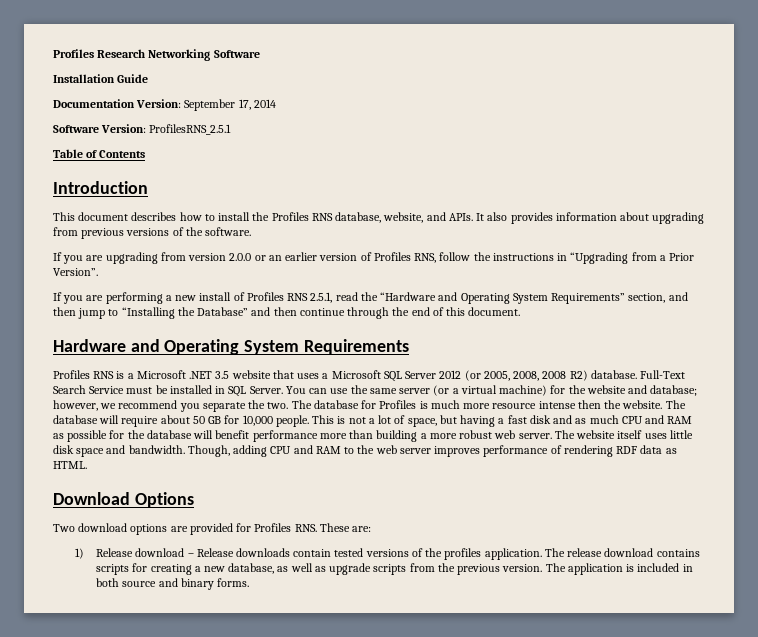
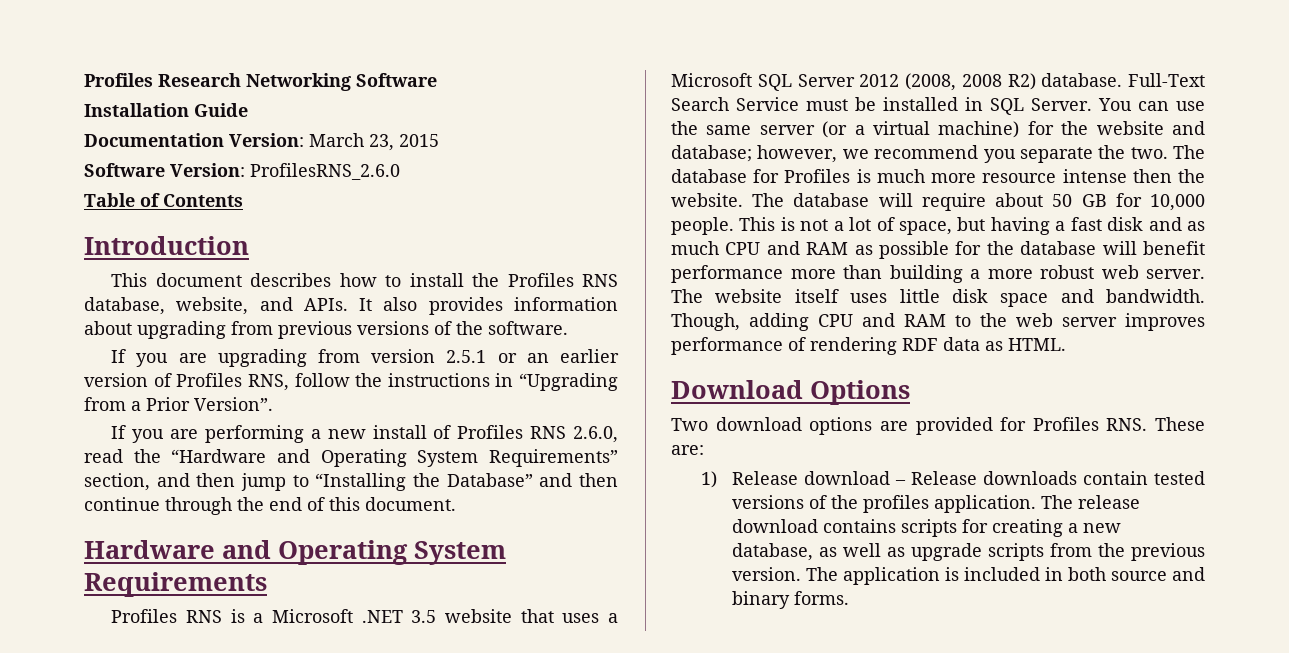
[184,99,276,111] September 17, 2014 -> [309,133,439,151] March 23, 2015
[149,124,232,135] ProfilesRNS_2.5.1 -> [250,163,400,180] ProfilesRNS_2.6.0
[229,253,252,261] 2.0.0 -> [446,350,487,363] 2.5.1
[310,292,333,303] 2.5.1, -> [573,426,618,443] 2.6.0,
[464,370,540,381] (or 2005, 2008, -> [905,73,956,91] (2008,

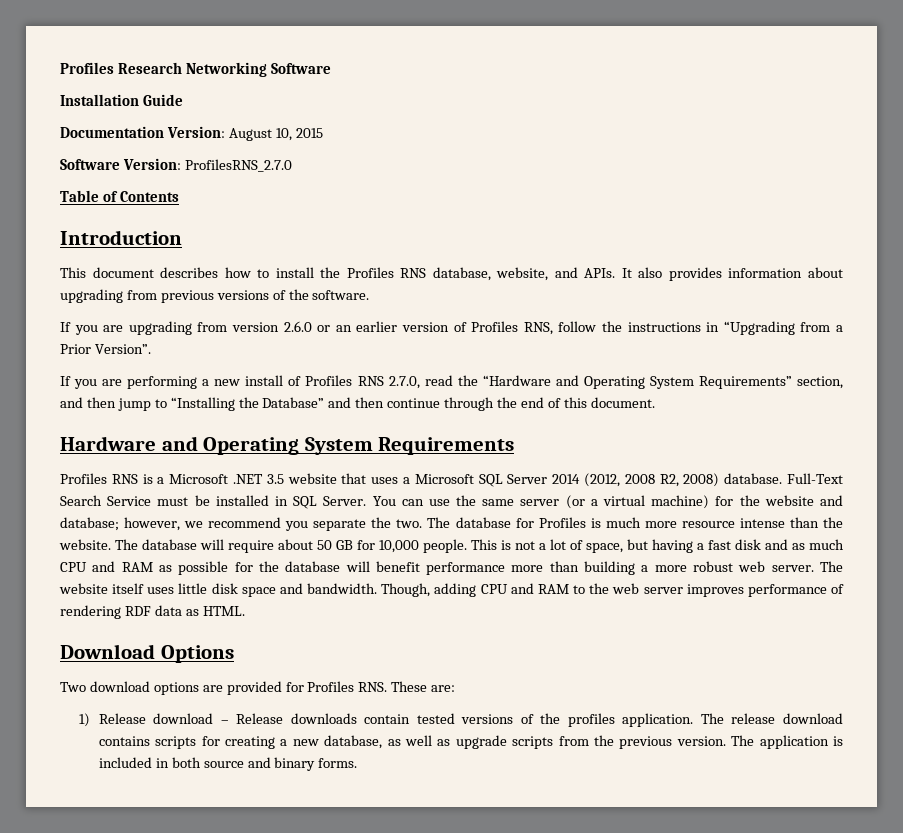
[309,133,394,151] March 23, -> [228,128,292,141] August 10,
[250,163,400,180] ProfilesRNS_2.6.0 -> [184,159,292,172] ProfilesRNS_2.7.0
[446,350,487,363] 2.5.1 -> [283,321,312,332] 2.6.0
[573,426,618,443] 2.6.0, -> [388,376,420,389] 2.7.0,
[859,73,1036,91] 2012 (2008, 2008 R2) -> [552,473,720,487] 2014 (2012, 2008 R2, 2008)
[1132,169,1172,183] then -> [789,517,819,528] than

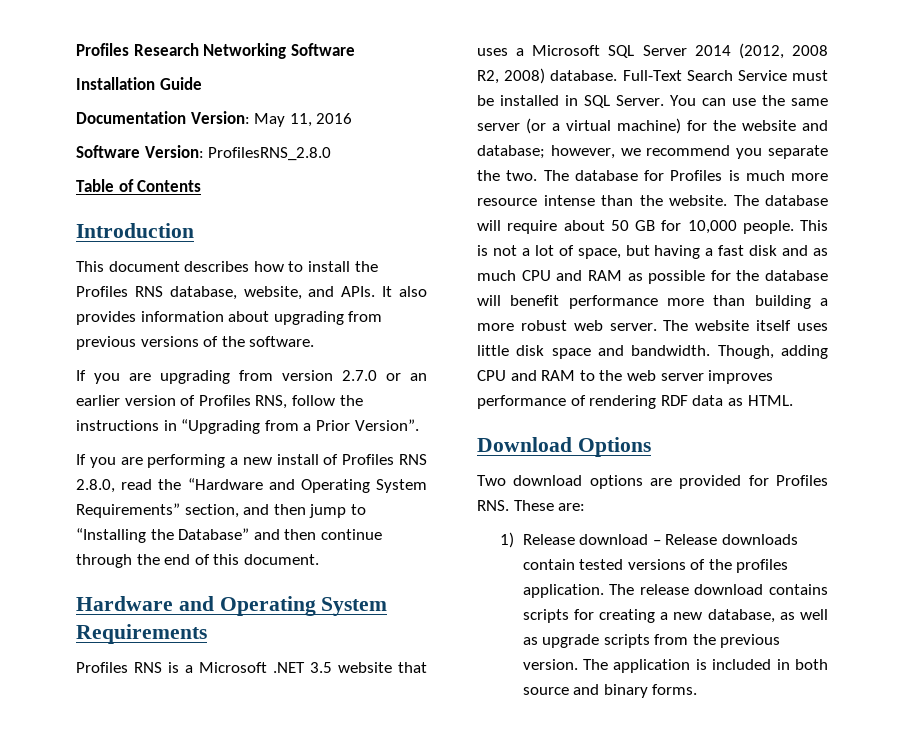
[228,128,323,141] August 10, 2015 -> [254,113,353,127] May 11, 2016
[184,159,292,172] ProfilesRNS_2.7.0 -> [208,147,332,161] ProfilesRNS_2.8.0
[283,321,312,332] 2.6.0 -> [342,370,377,381] 2.7.0
[388,376,420,389] 2.7.0, -> [76,479,115,493] 2.8.0,

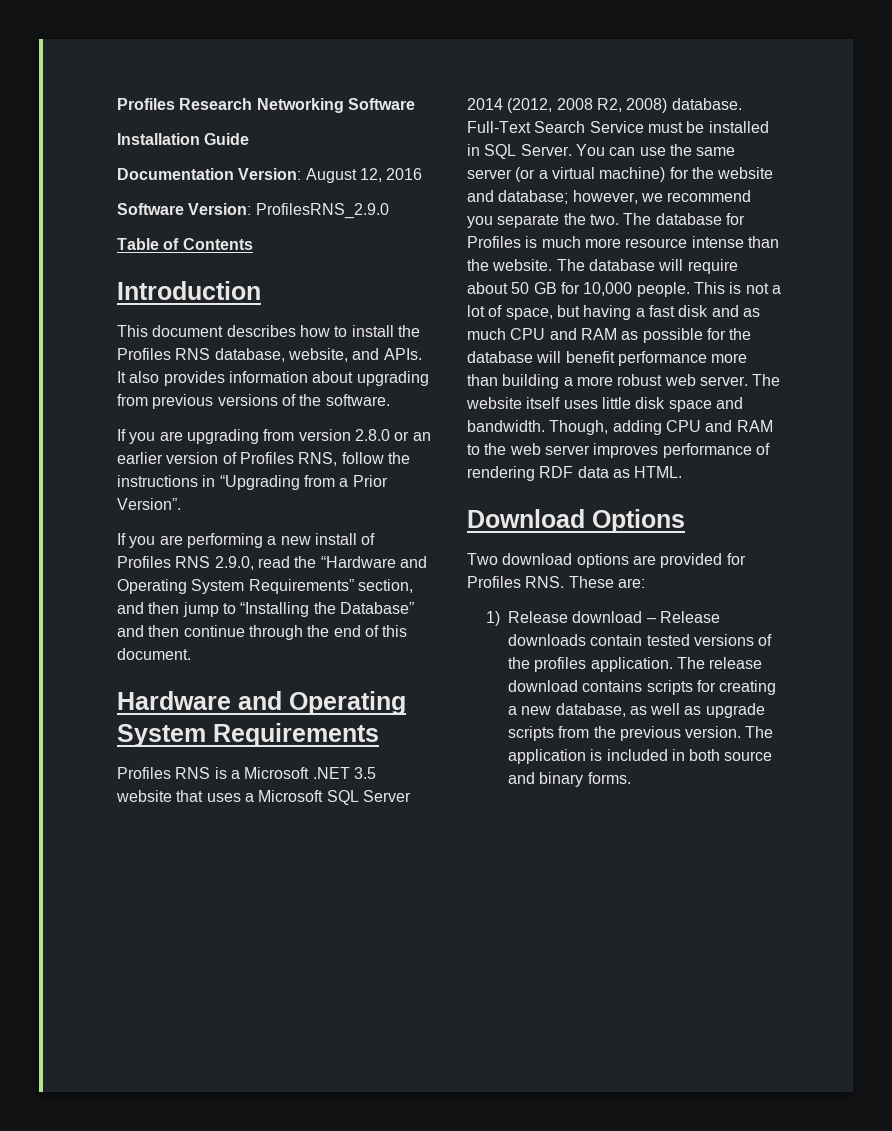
[254,113,312,127] May 11, -> [305,168,382,183] August 12,
[208,147,332,161] ProfilesRNS_2.8.0 -> [255,203,389,219] ProfilesRNS_2.9.0
[342,370,377,381] 2.7.0 -> [354,429,390,441] 2.8.0
[76,479,115,493] 2.8.0, -> [214,556,254,570] 2.9.0,

